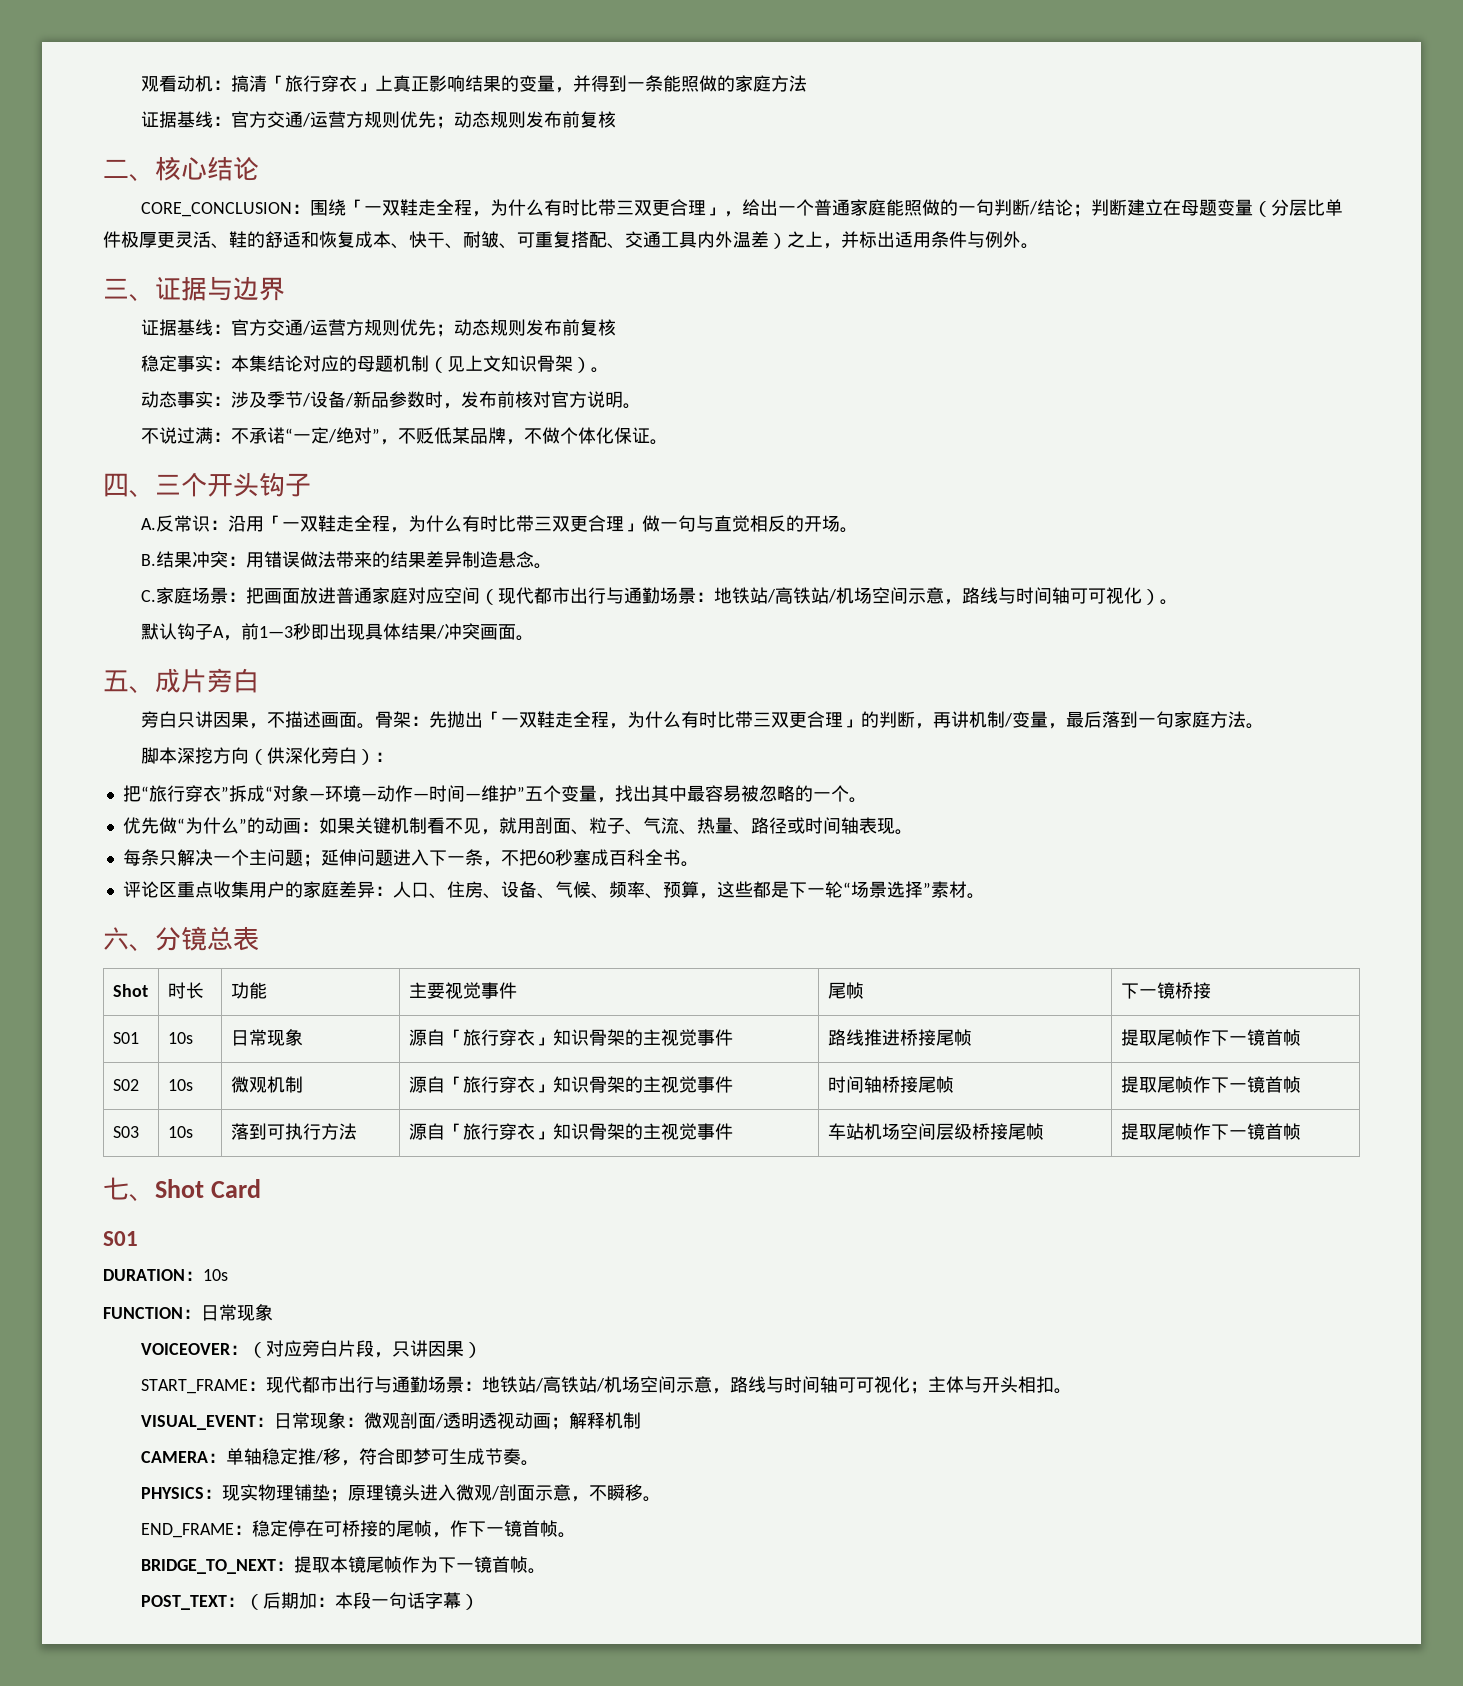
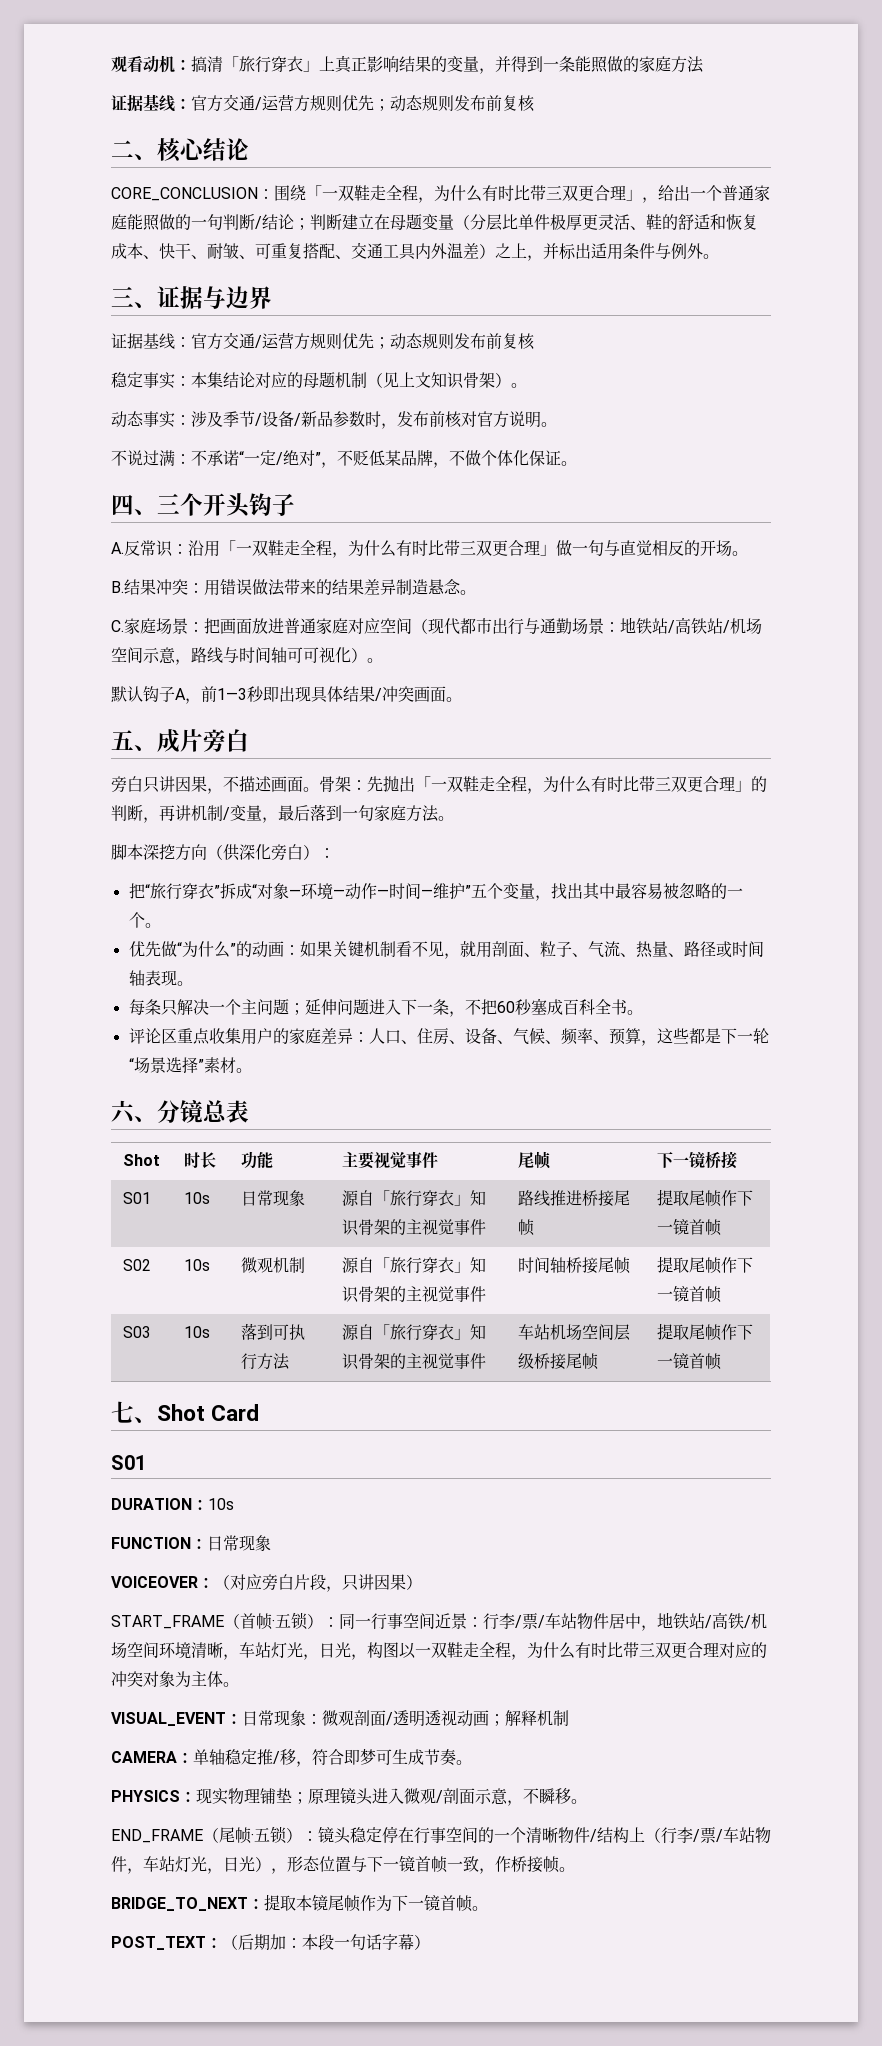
[248,1376,1055,1394] ：现代都市出行与通勤场景：地铁站/高铁站/机场空间示意，路线与时间轴可可视化；主体与开头相扣 -> [224,1612,767,1631] [111,1642,767,1660] [111,1671,223,1687] （首帧·五锁）：同一行事空间近景：行李/票/车站物件居中，地铁站/高铁/机场空间环境清晰，车站灯光，日光，构图以一双鞋走全程，为什么有时比带三双更合理对应的冲突对象为主体
[234,1520,541,1538] ：稳定停在可桥接的尾帧，作下一镜首 -> [203,1826,771,1844] [111,1855,543,1874] （尾帧·五锁）：镜头稳定停在行事空间的一个清晰物件/结构上（行李/票/车站物件，车站灯光，日光），形态位置与下一镜首帧一致，作桥接

